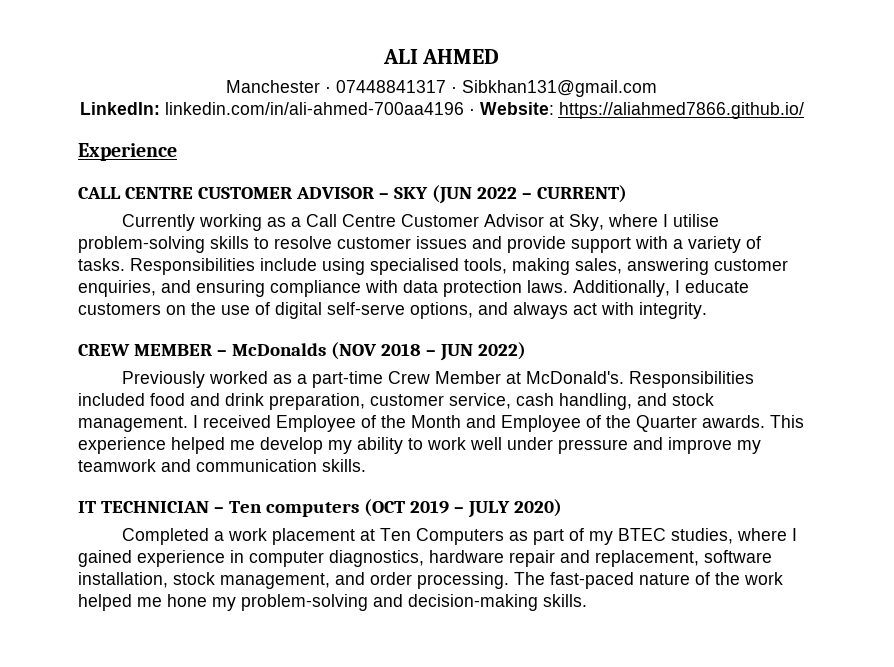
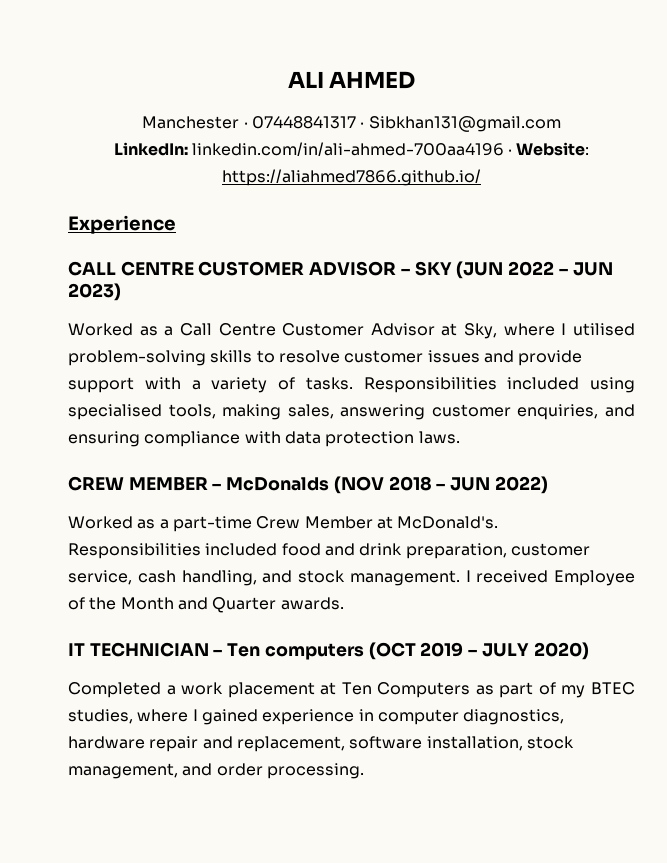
[536,185,627,203] [122,214,263,231] CURRENT) // Currently working -> [572,262,613,276] [68,283,121,301] [68,323,133,336] JUN 2023) // Worked
[673,214,720,227] utilise -> [573,323,635,336] utilised
[260,258,317,271] include -> [507,377,580,390] included
[573,280,749,297] [78,302,707,319] Additionally, I educate customers on the use of digital self-serve options, and always act with integrity. -> (460, 437) none
[122,371,269,388] Previously worked -> [68,516,133,529] Worked
[501,415,631,432] Employee of the -> (208, 603) none
[770,415,804,428] [78,437,761,454] [78,459,366,472] This experience helped me develop my ability to work well under pressure and improve my teamwork and communication skills. -> (344, 603) none
[514,572,783,589] [78,594,587,611] The fast-paced nature of the work helped me hone my problem-solving and decision-making skills. -> (364, 771) none

